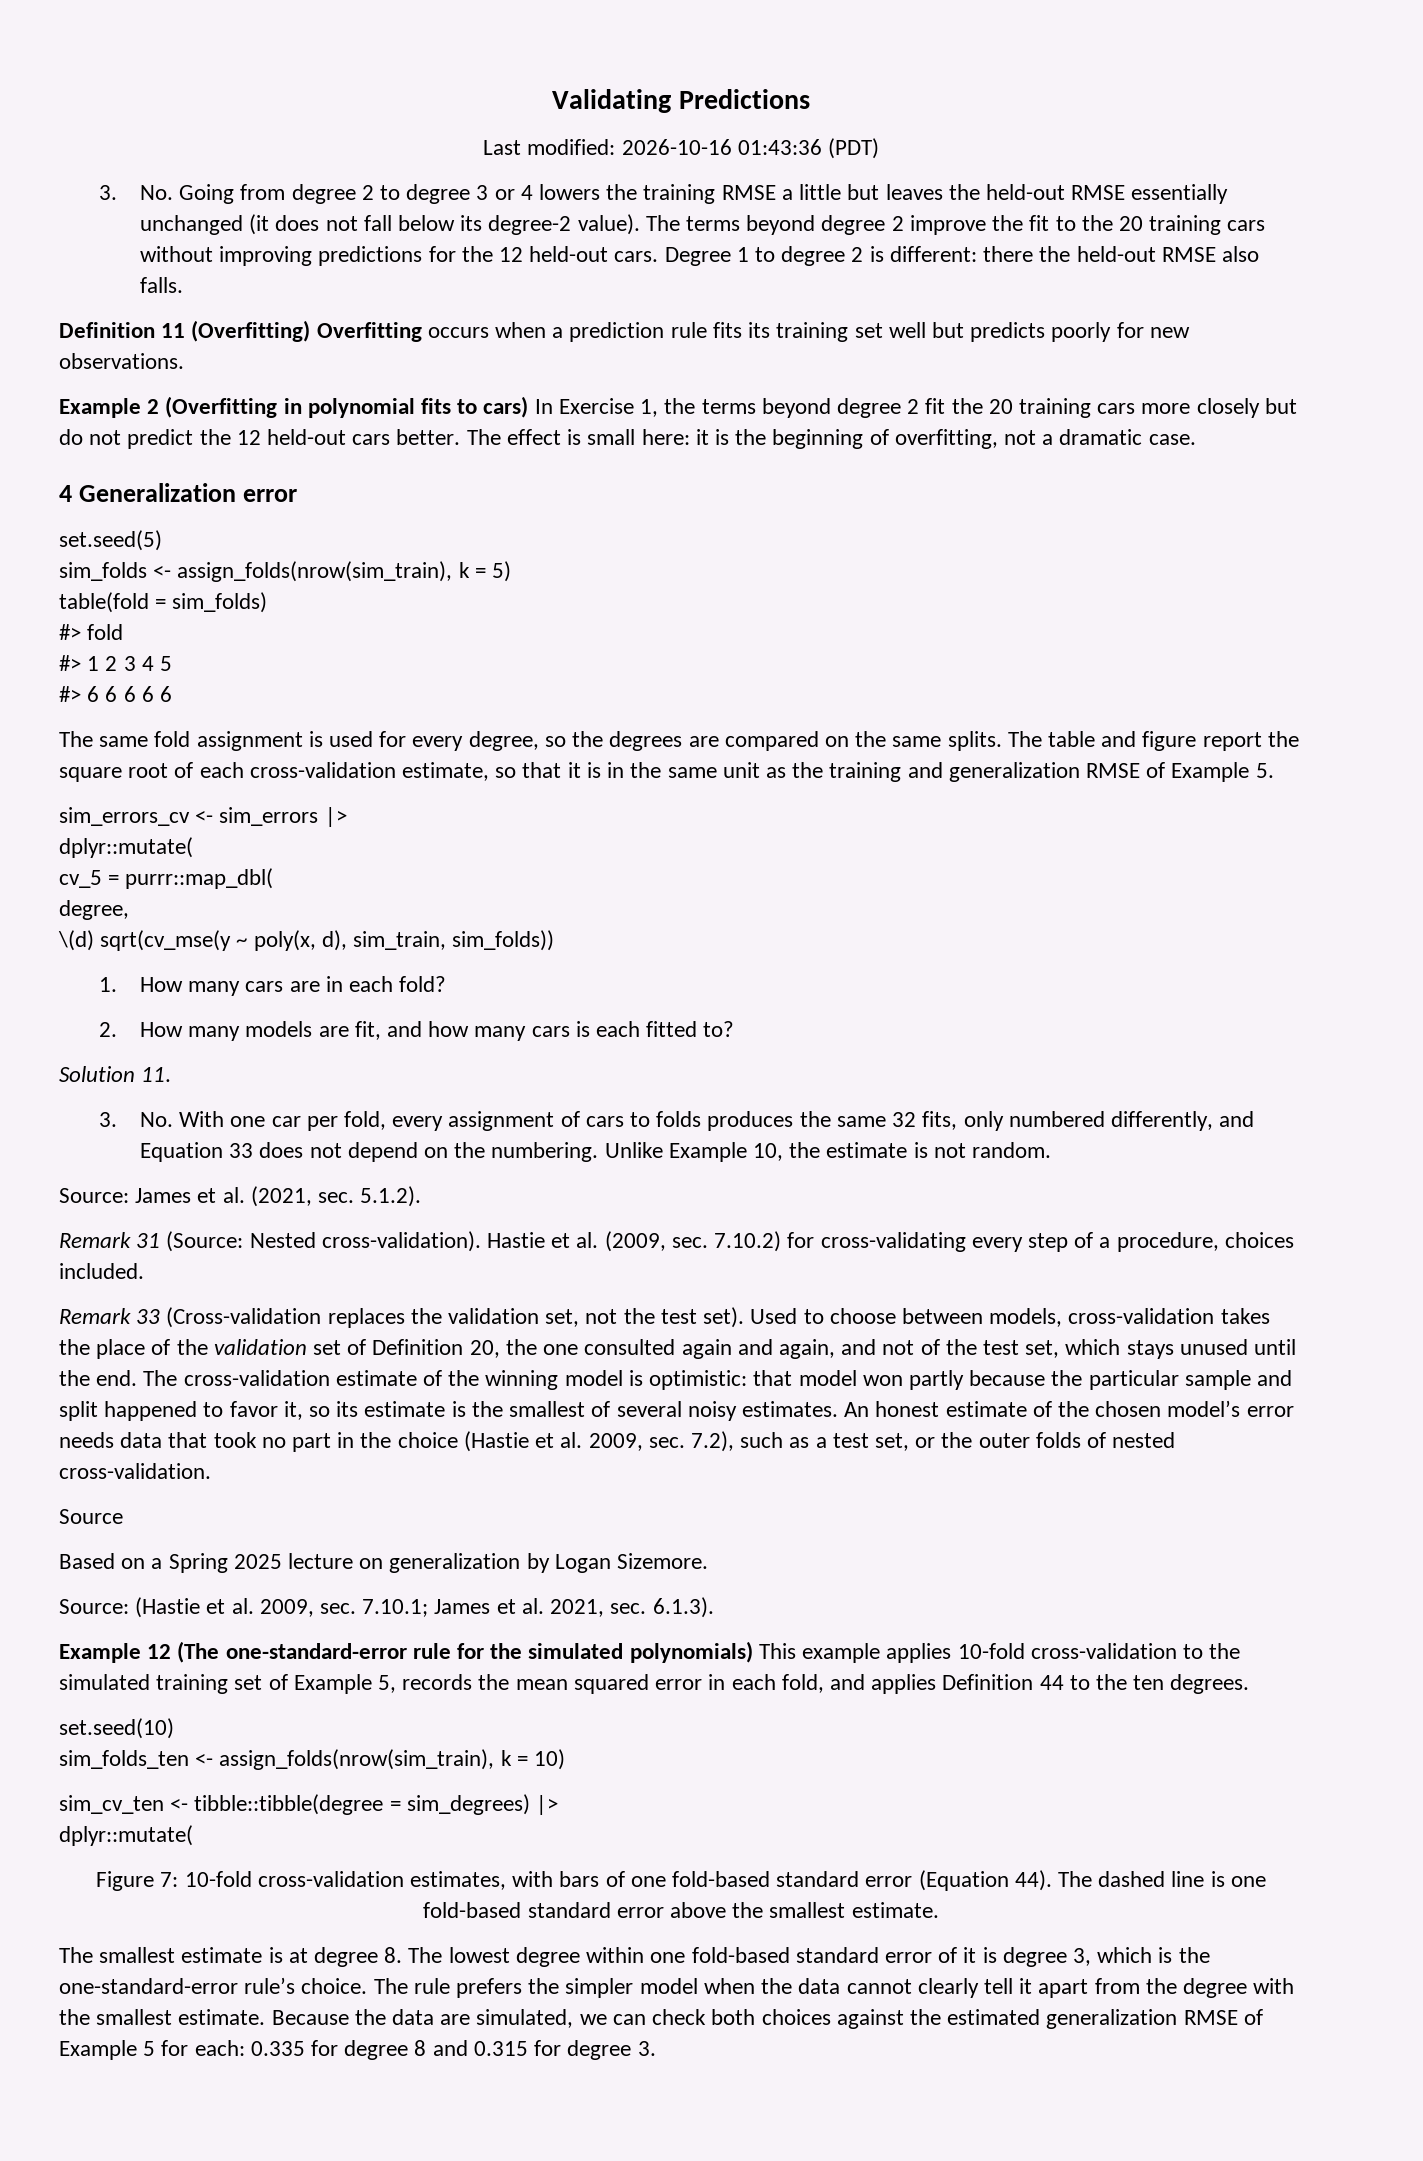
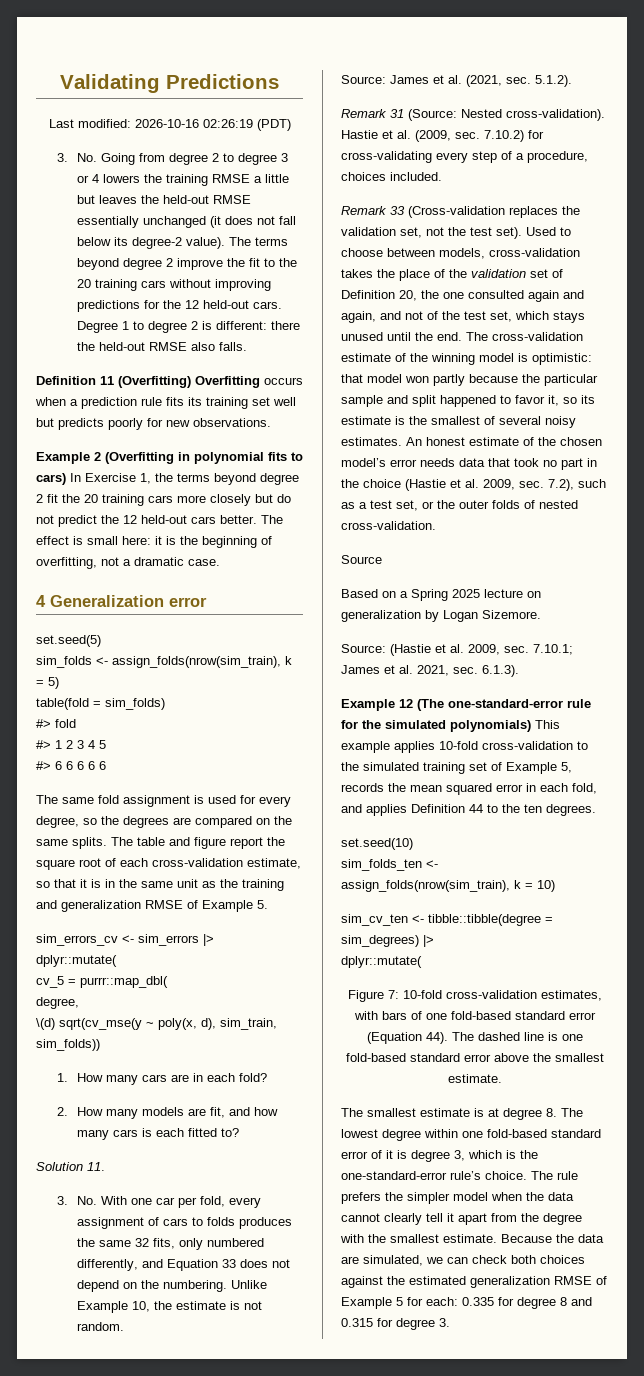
[737,139,822,155] 01:43:36 -> [202,119,253,128] 02:26:19

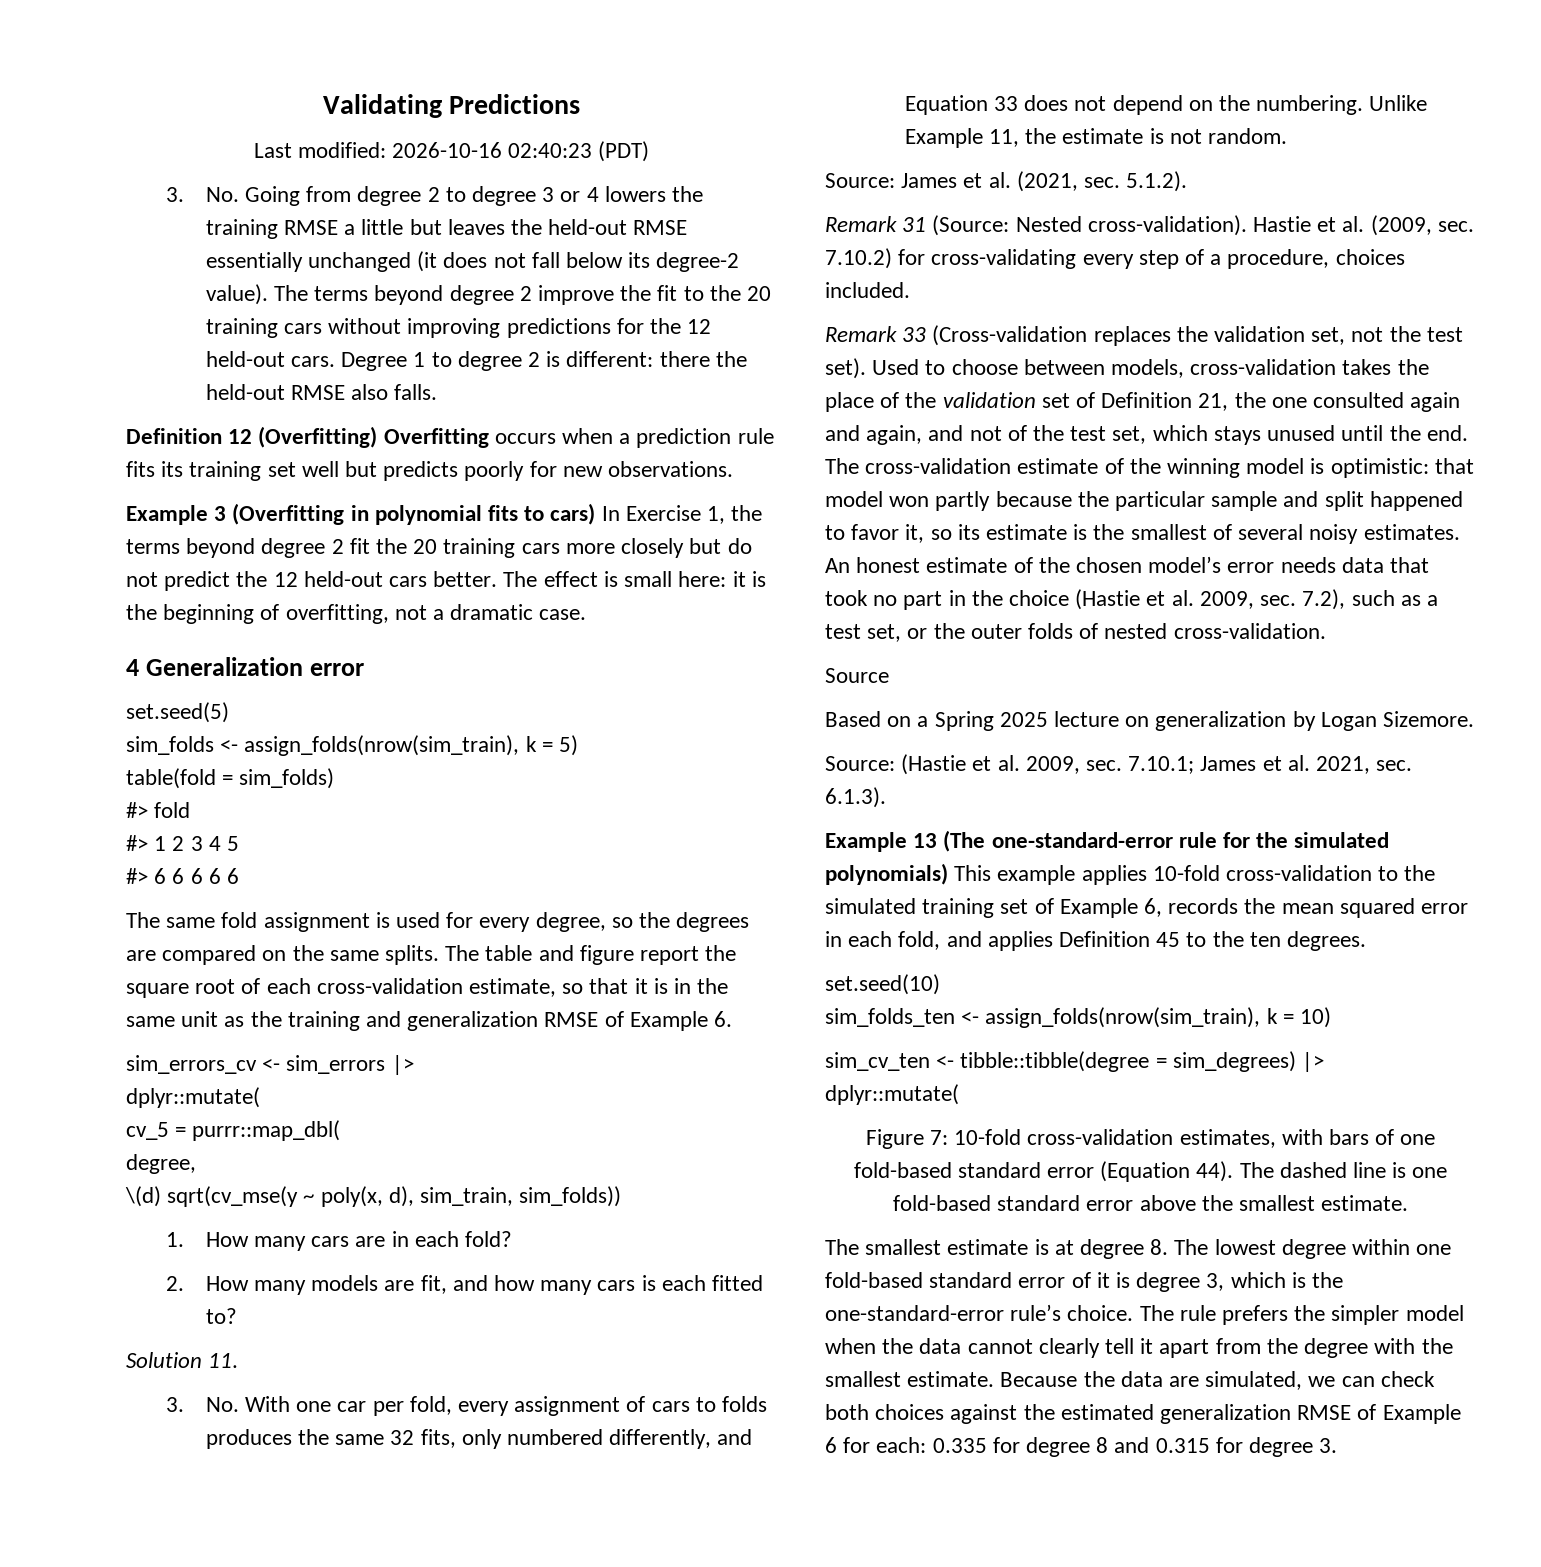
[202,119,253,128] 02:26:19 -> [508,143,593,158] 02:40:23
[100,376,114,385] 11 -> [228,429,253,444] 12
[94,452,101,461] 2 -> [214,506,227,521] 3
[257,900,268,909] 5. -> [714,1011,733,1027] 6.
[132,1301,151,1312] 10, -> [988,129,1019,147] 11,
[399,290,417,301] 20, -> [1198,393,1229,411] 21,
[399,699,413,708] 12 -> [913,833,938,848] 13
[561,762,572,773] 5, -> [1144,898,1163,917] 6,
[469,804,483,813] 44 -> [1156,932,1181,947] 45
[396,1297,403,1306] 5 -> [825,1437,837,1453] 6

